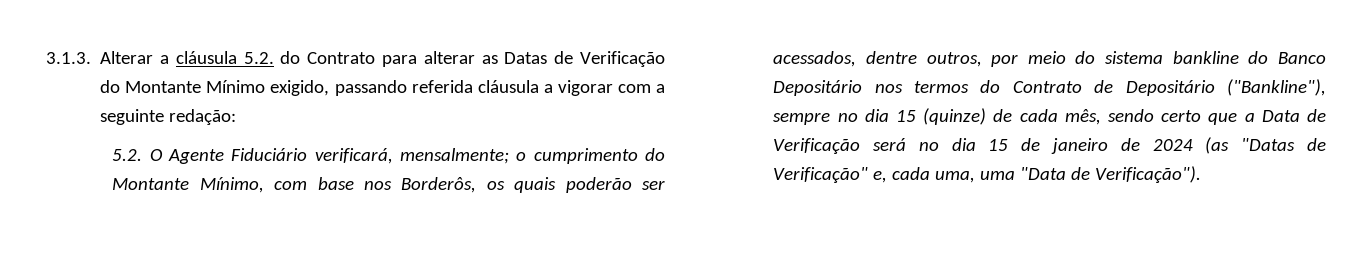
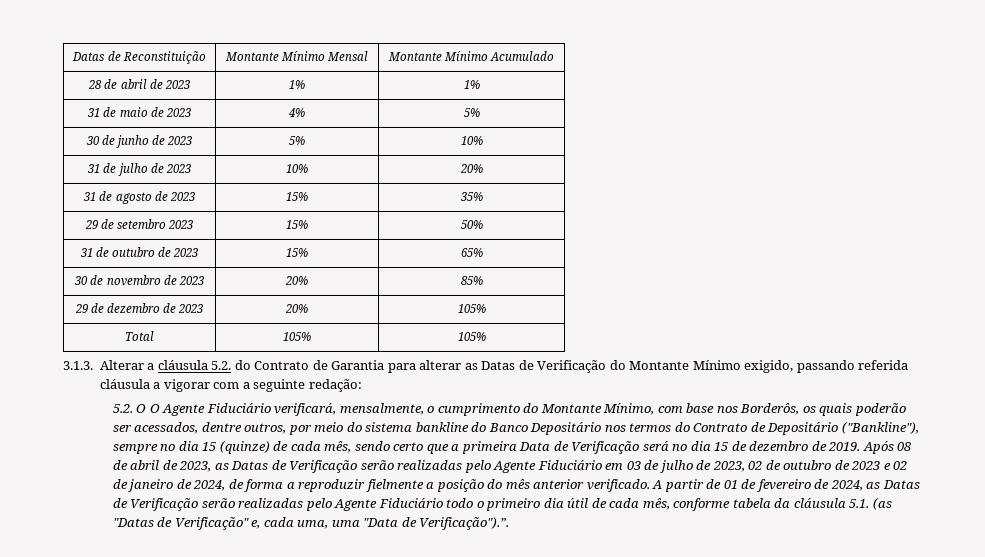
(46, 58) none -> [72,51,206,64] [224,51,369,61] [387,51,555,61] [88,79,190,89] [289,80,305,89] [463,80,480,89] [87,107,191,117] [288,108,305,117] [463,108,480,117] [85,135,193,148] [289,136,305,145] [460,136,483,145] [87,163,191,176] [286,164,308,173] [459,164,483,173] [83,191,195,204] [286,192,308,201] [459,192,483,201] [84,219,194,229] [286,220,308,229] [460,220,483,229] [79,247,199,257] [286,248,308,257] [460,248,483,257] [74,275,204,286] [285,276,308,285] [460,276,483,285] [74,303,204,313] [285,304,308,313] [457,304,486,313] [125,331,154,341] [283,332,311,341] [457,332,486,341] Datas de Reconstituição | Montante Mínimo Mensal | Montante Mínimo Acumulado // 28 de abril de 2023 | 1% | 1% // 31 de maio de 2023 | 4% | 5% // 30 de junho de 2023 | 5% | 10% // 31 de julho de 2023 | 10% | 20% // 31 de agosto de 2023 | 15% | 35% // 29 de setembro 2023 | 15% | 50% // 31 de outubro de 2023 | 15% | 65% // 30 de novembro de 2023 | 20% | 85% // 29 de dezembro de 2023 | 20% | 105% // Total | 105% | 105% //
(376, 58) none -> [312,360,385,370] de Garantia
(163, 155) none -> [149,404,160,413] O
[399,148,509,164] mensalmente; -> [339,403,424,415] mensalmente,
(1255, 117) none -> [461,441,517,454] primeira
[1051,138,1193,154] janeiro de 2024 -> [749,441,912,454] [112,460,908,473] [112,479,920,492] [112,498,870,511] dezembro de 2019. Após 08 de abril de 2023, as Datas de Verificação serão realizadas pelo Agente Fiduciário em 03 de julho de 2023, 02 de outubro de 2023 e 02 de janeiro de 2024, de forma a reproduzir fielmente a posição do mês anterior verificado. A partir de 01 de fevereiro de 2024, as Datas de Verificação serão realizadas pelo Agente Fiduciário todo o primeiro dia útil de cada mês, conforme tabela da cláusula 5.1.
[1095,166,1202,183] Verificação"). -> [419,517,510,530] Verificação").”.

